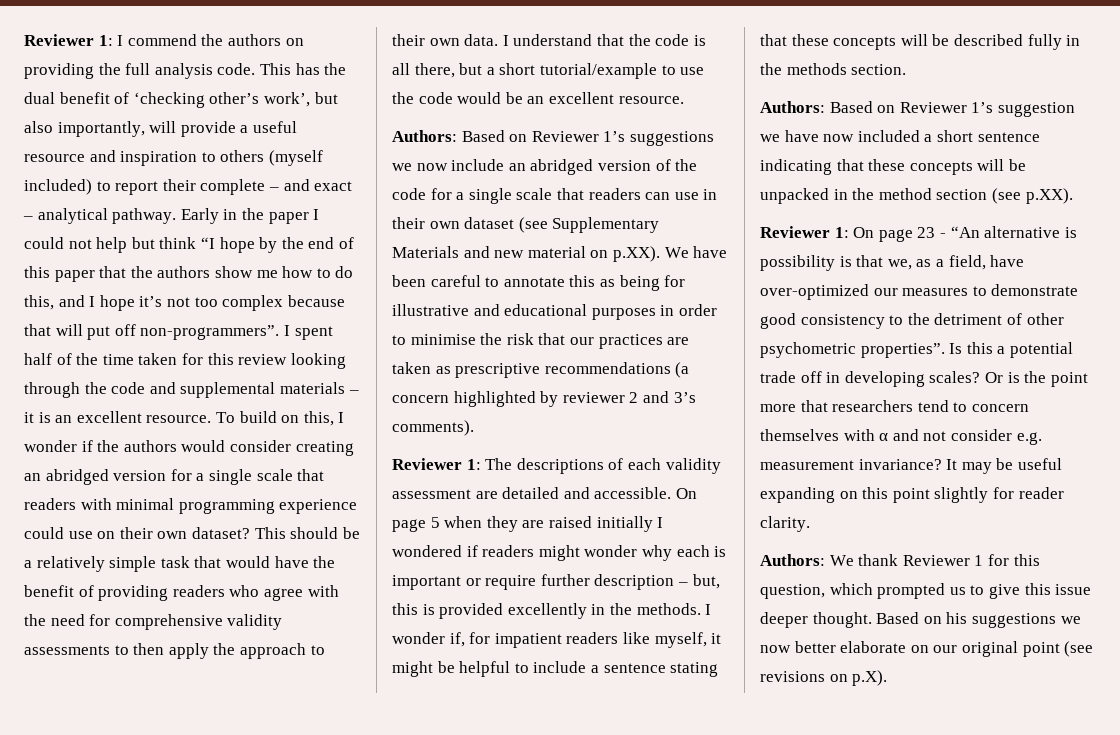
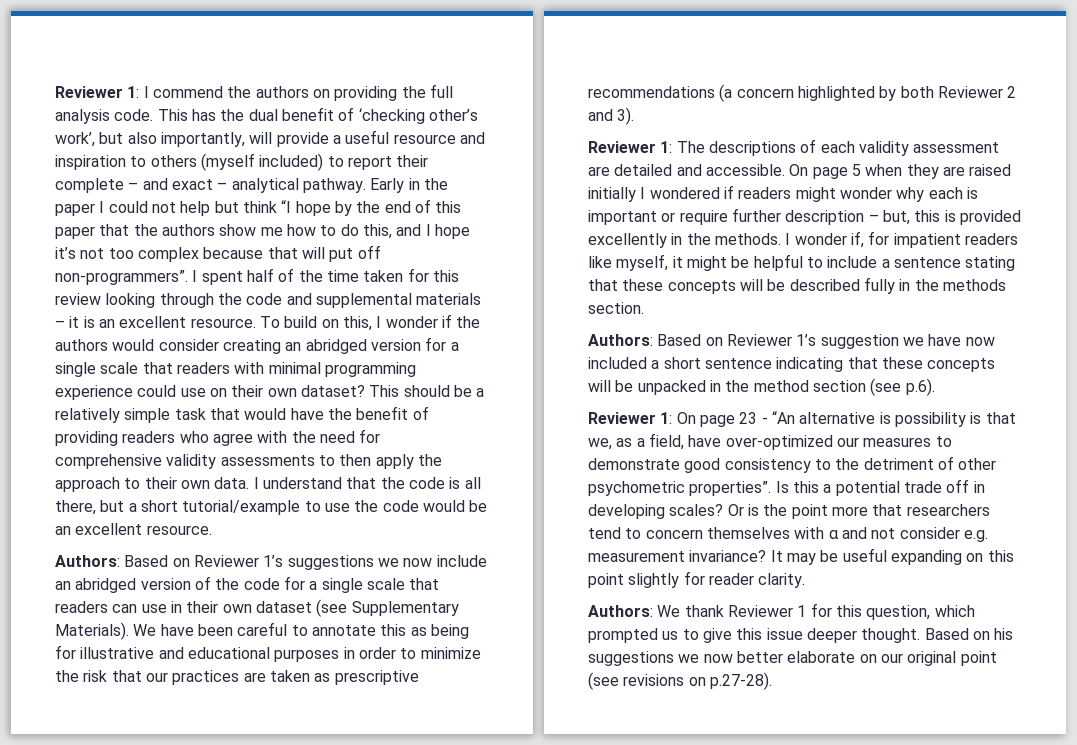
[392,246,660,262] Materials and new material on p.XX). -> [55,622,129,640] Materials).
[410,334,476,345] minimise -> [420,647,481,659] minimize
[562,391,696,403] [392,420,474,436] reviewer 2 and 3’s comments). -> [900,86,1017,98] [588,107,635,125] both Reviewer 2 and 3).
[1025,188,1073,204] p.XX). -> [905,378,935,396] p.6).
[852,670,888,686] p.X). -> [709,672,772,690] p.27-28).

